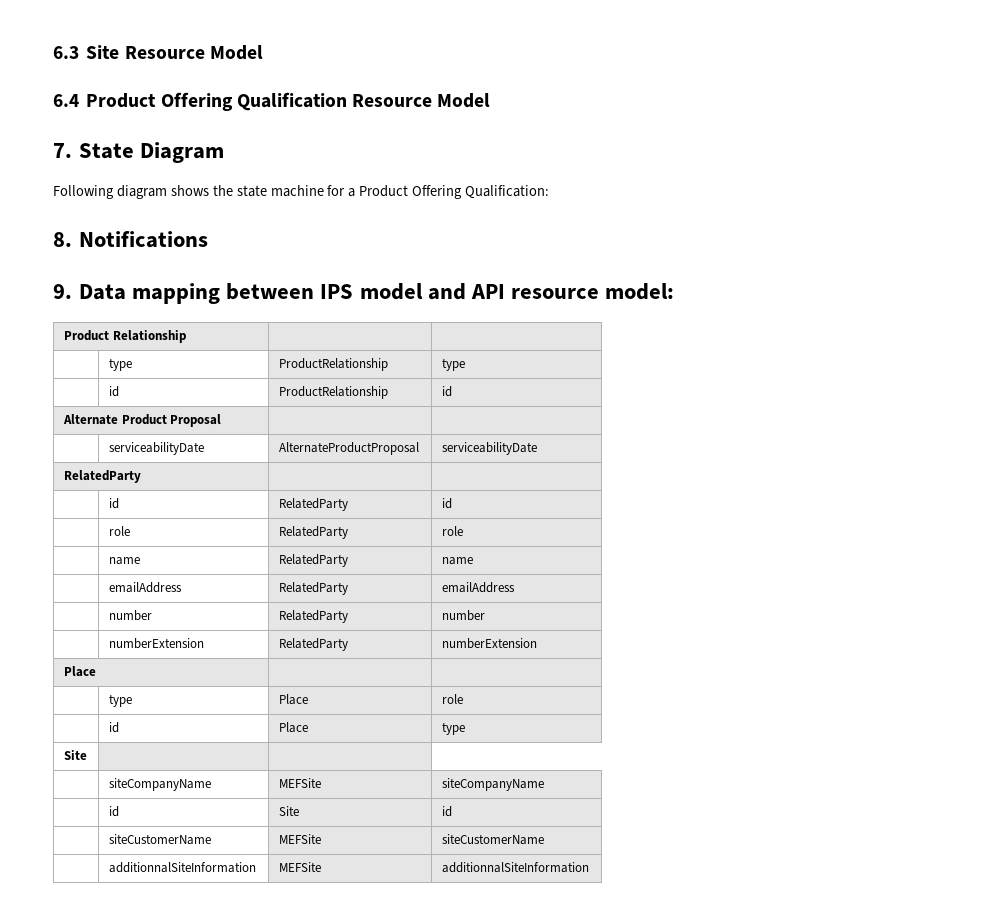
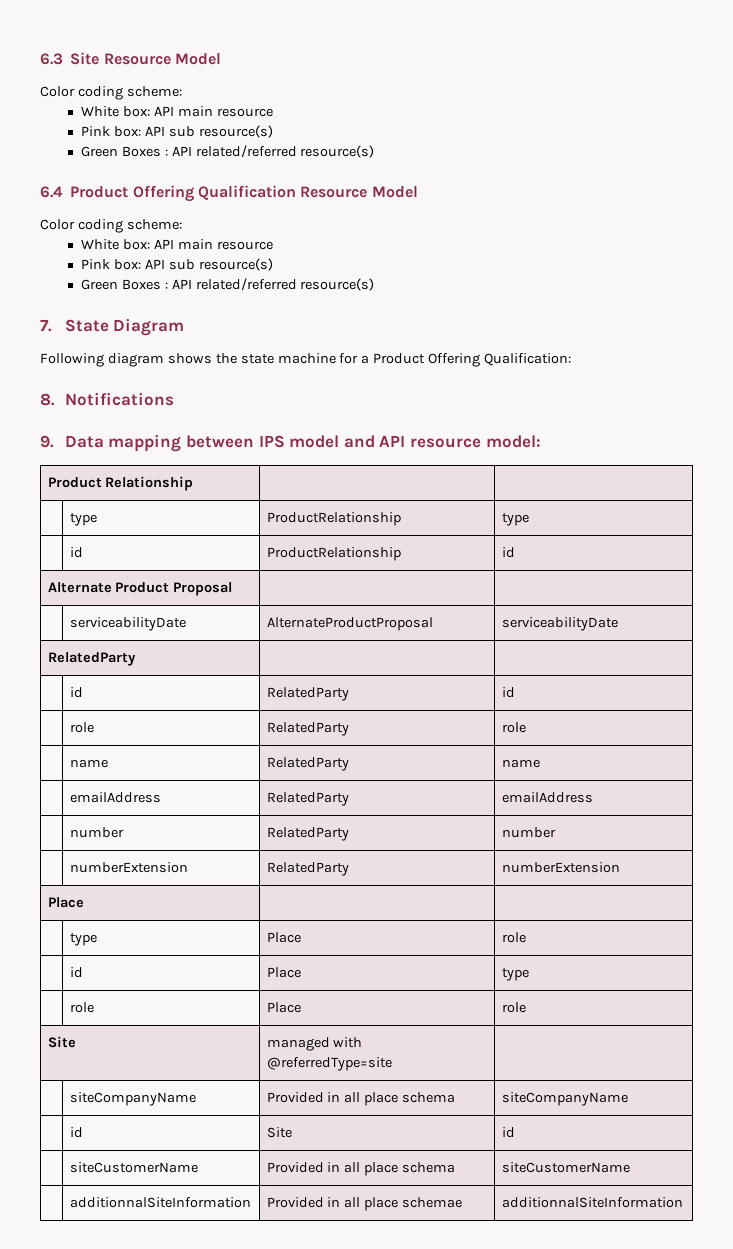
(263, 52) none -> [40,86,182,100] [80,106,273,117] [80,125,273,138] [80,145,375,158] // Color coding scheme: // White box: API main resource // Pink box: API sub resource(s) // Green Boxes : API related/referred resource(s)
(491, 100) none -> [40,219,182,233] [80,239,273,250] [80,258,273,271] [80,278,375,291] // Color coding scheme: // White box: API main resource // Pink box: API sub resource(s) // Green Boxes : API related/referred resource(s)
[63,750,87,760] [108,778,211,791] [278,778,321,788] Site | | // | siteCompanyName | MEFSite -> [69,1002,94,1013] [266,1002,301,1013] [501,1002,526,1013] [47,1036,76,1048] [266,1037,363,1051] [266,1057,392,1071] [69,1092,196,1106] [266,1092,456,1106] | role | Place | role // Site | managed with @referredType=site | // | siteCompanyName | Provided in all place schema
[278,834,321,844] [441,834,544,845] [108,862,256,873] [278,862,321,872] MEFSite | siteCustomerName // | additionnalSiteInformation | MEFSite -> [266,1162,456,1176] [501,1162,630,1173] [69,1197,251,1208] [266,1197,463,1211] Provided in all place schema | siteCustomerName // | additionnalSiteInformation | Provided in all place schemae

